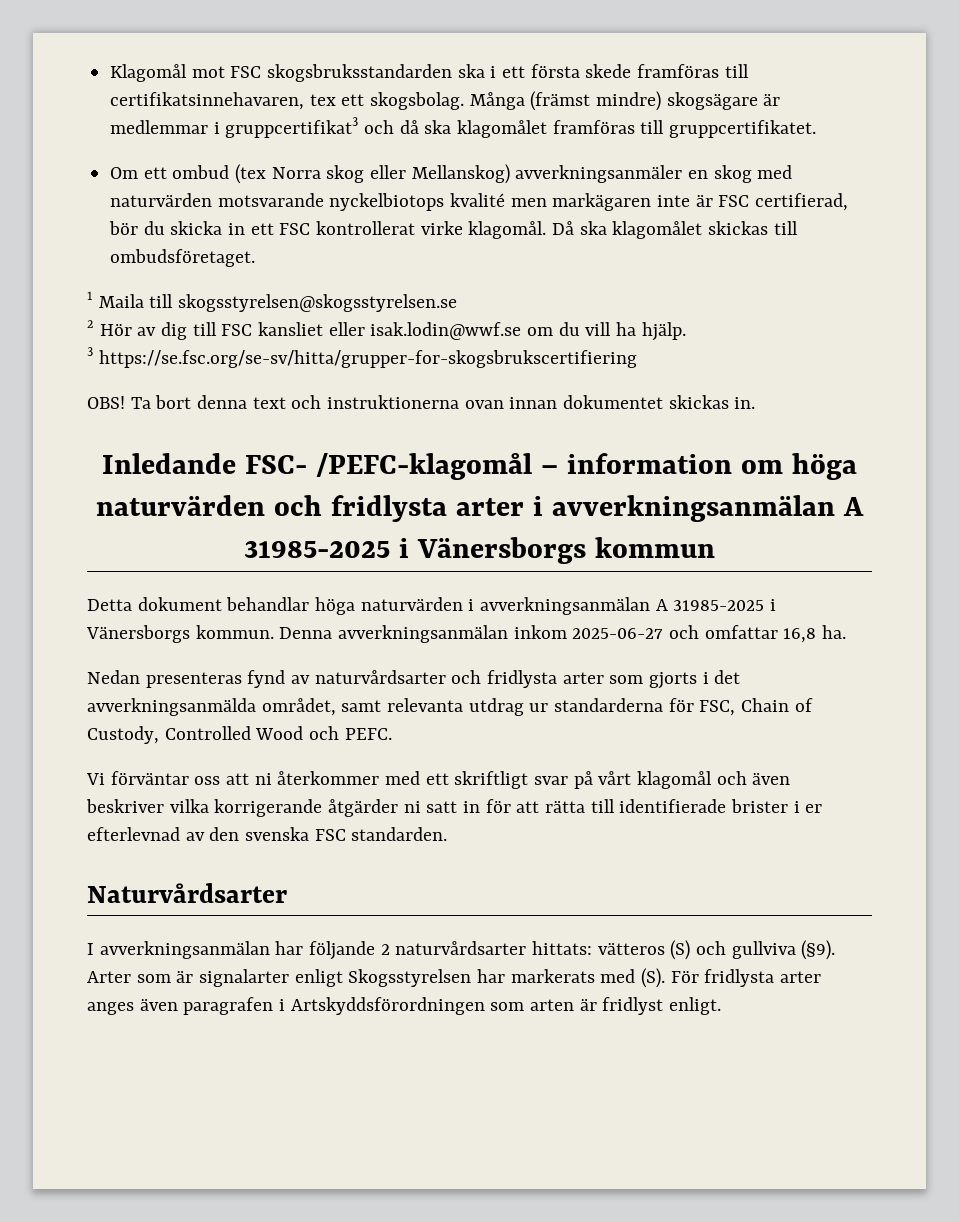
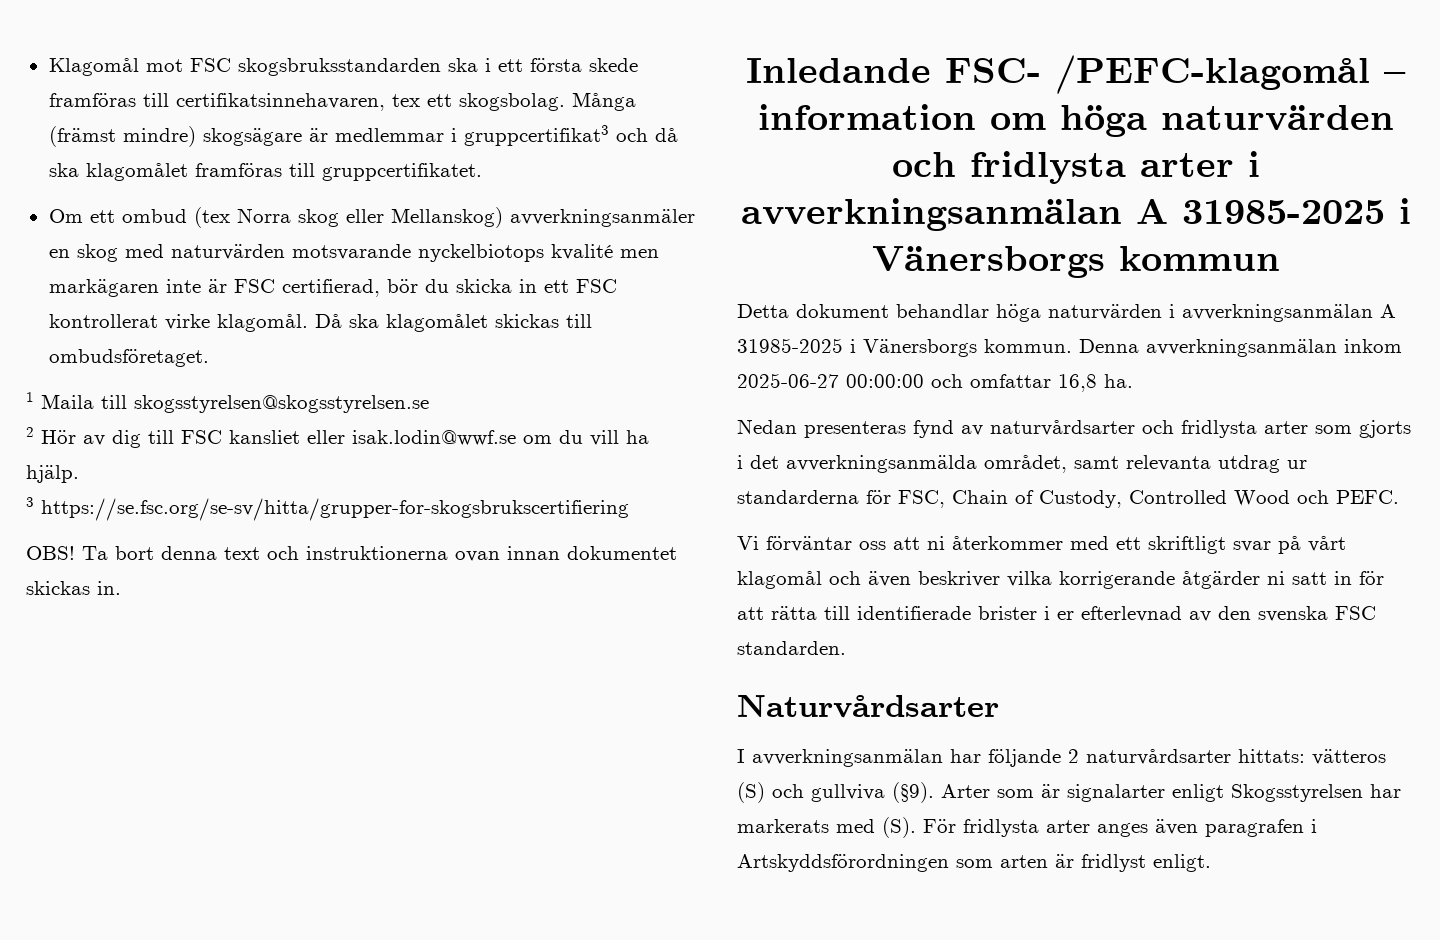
(664, 633) none -> [846,374,924,388] 00:00:00

